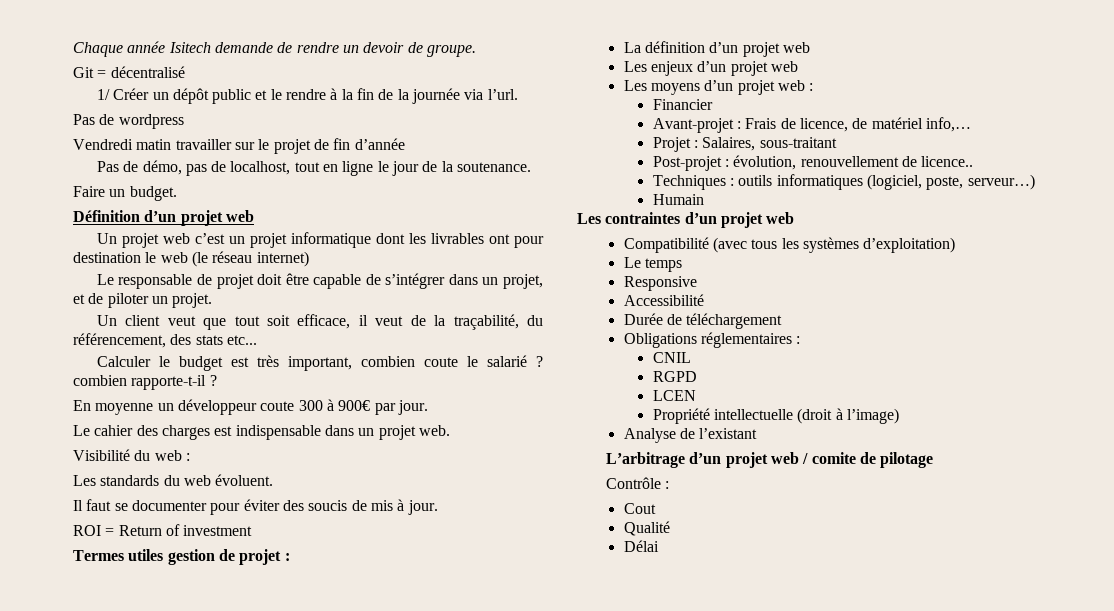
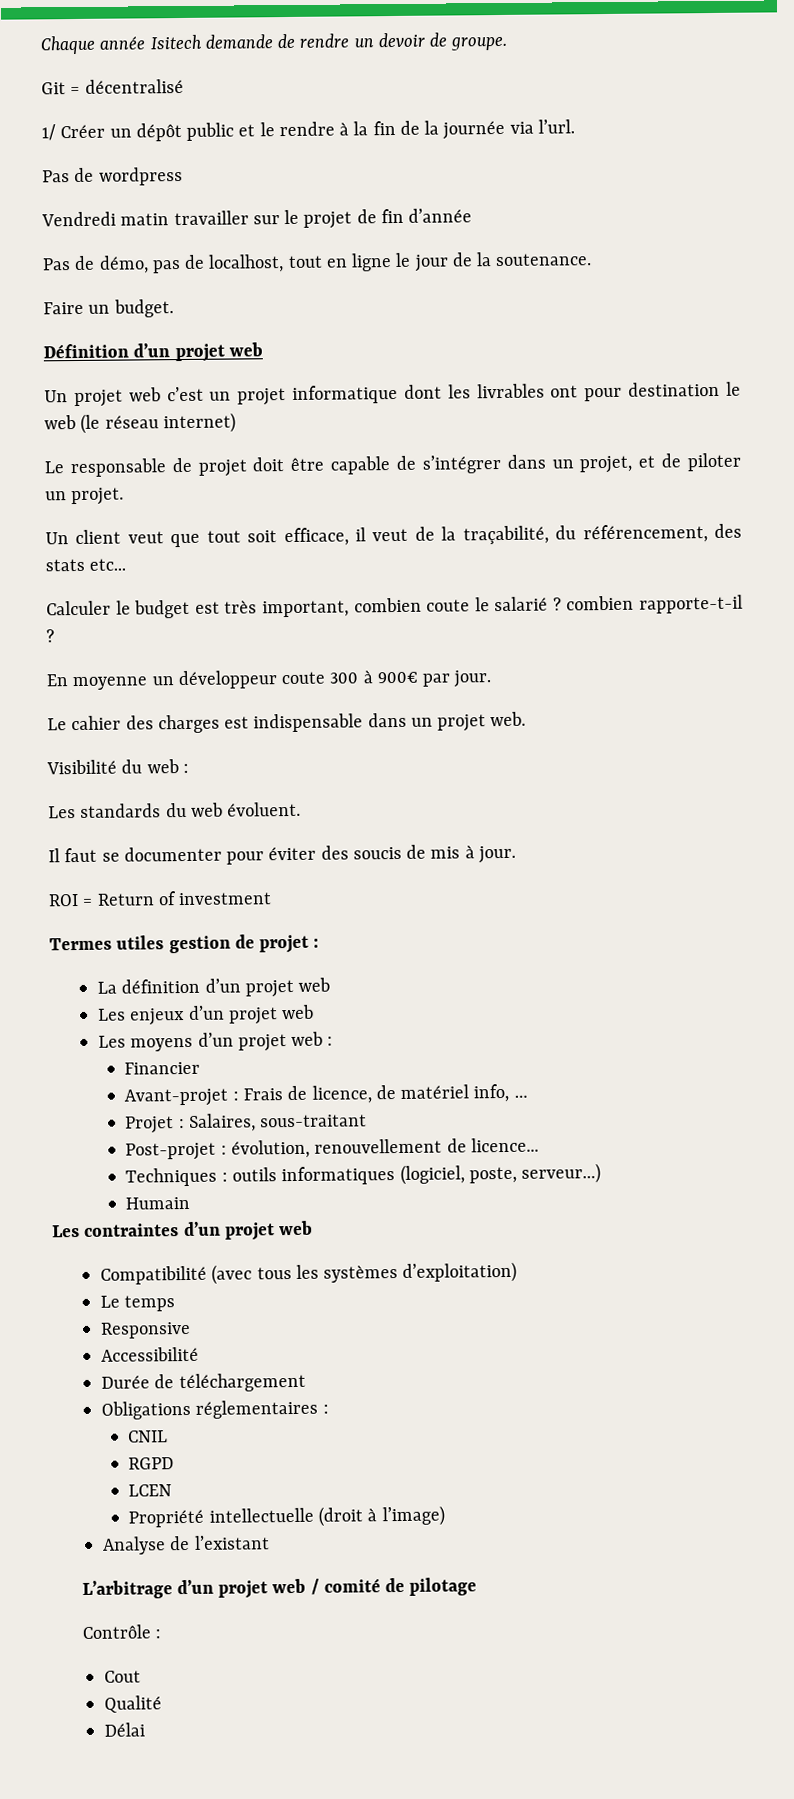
[926,117,972,132] info,… -> [473,1083,528,1103] info, …
[921,156,974,167] licence.. -> [470,1137,539,1153] licence...
[811,452,856,464] comite -> [323,1578,381,1593] comité

